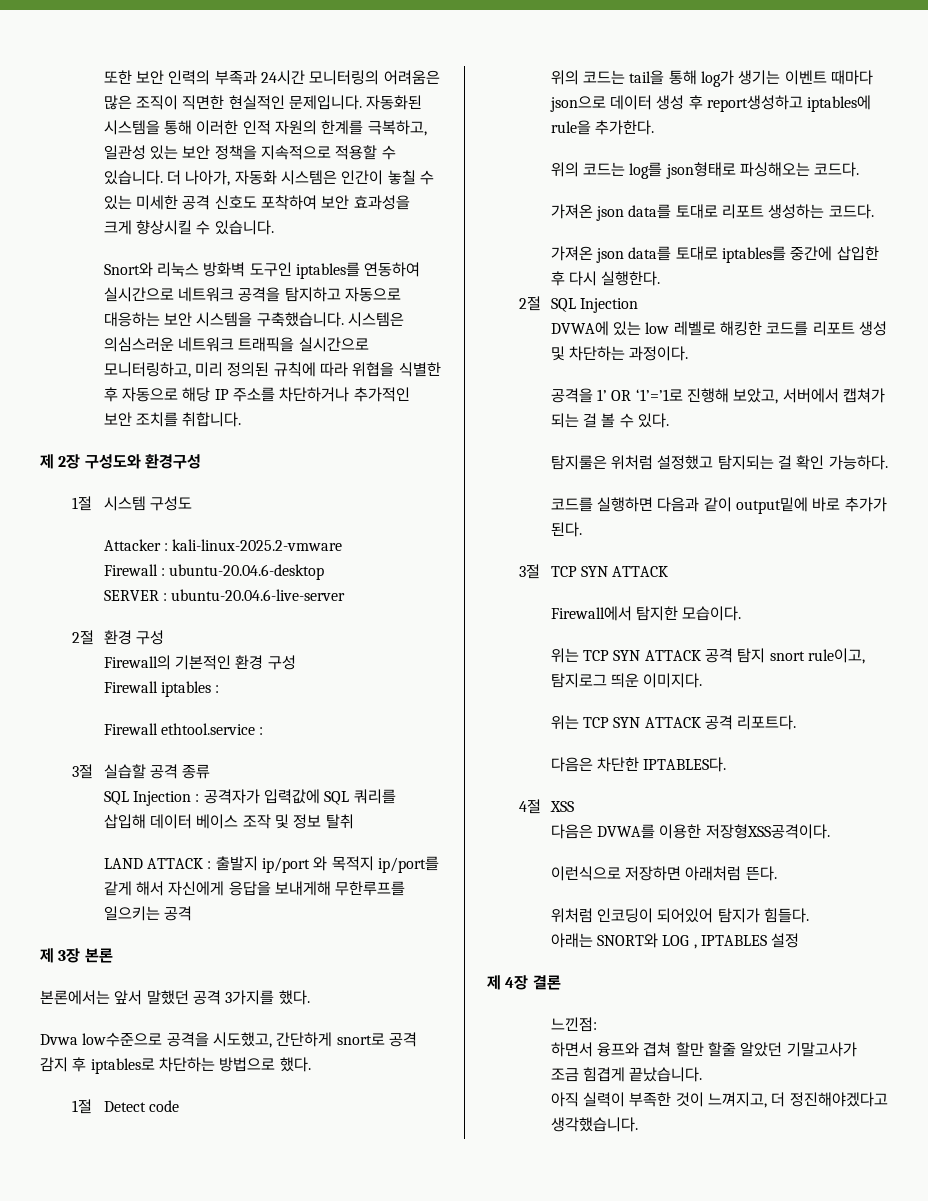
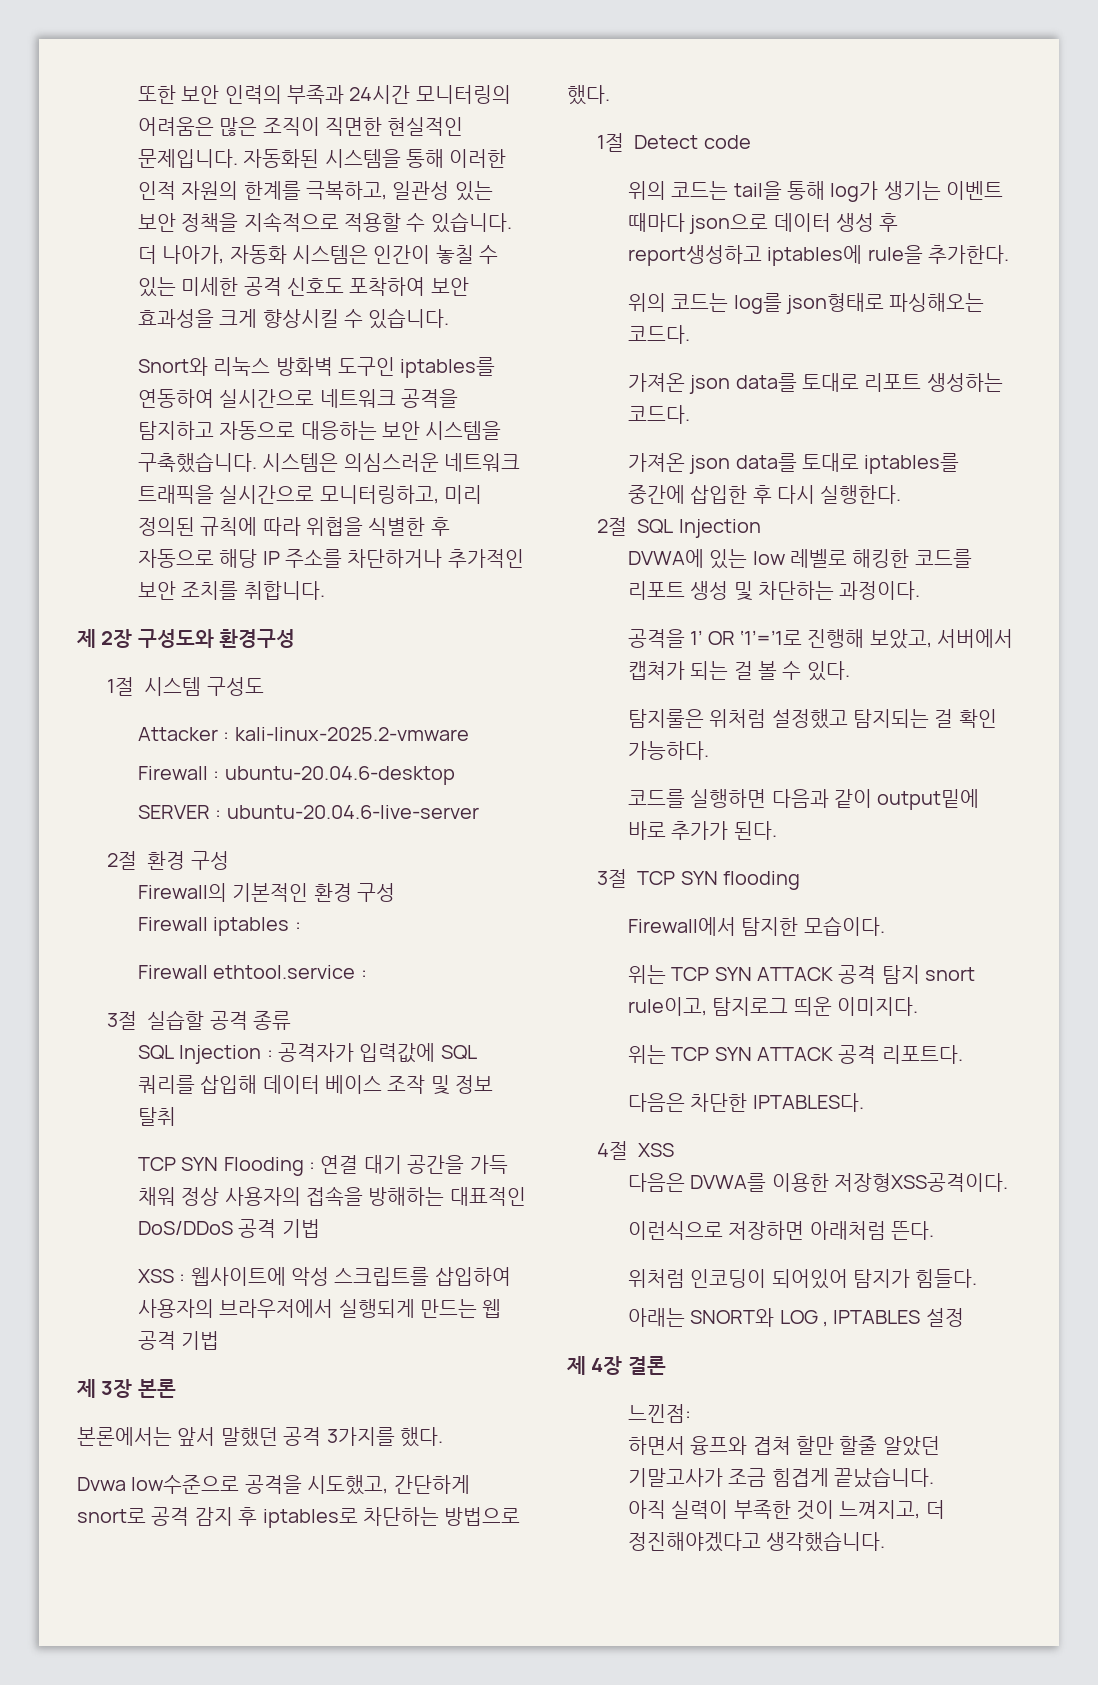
[103,856,440,873] [103,881,406,896] [103,906,193,921] LAND ATTACK : 출발지 ip/port 와 목적지 ip/port를 같게 해서 자신에게 응답을 보내게해 무한루프를 일으키는 공격 -> [137,1155,508,1176] [137,1186,526,1206] [137,1219,320,1238] [137,1267,511,1286] [137,1299,502,1318] [137,1331,220,1350] TCP SYN Flooding : 연결 대기 공간을 가득 채워 정상 사용자의 접속을 방해하는 대표적인 DoS/DDoS 공격 기법 // XSS : 웹사이트에 악성 스크립트를 삽입하여 사용자의 브라우저에서 실행되게 만드는 웹 공격 기법
[612,566,669,577] ATTACK -> [723,871,801,890] flooding

